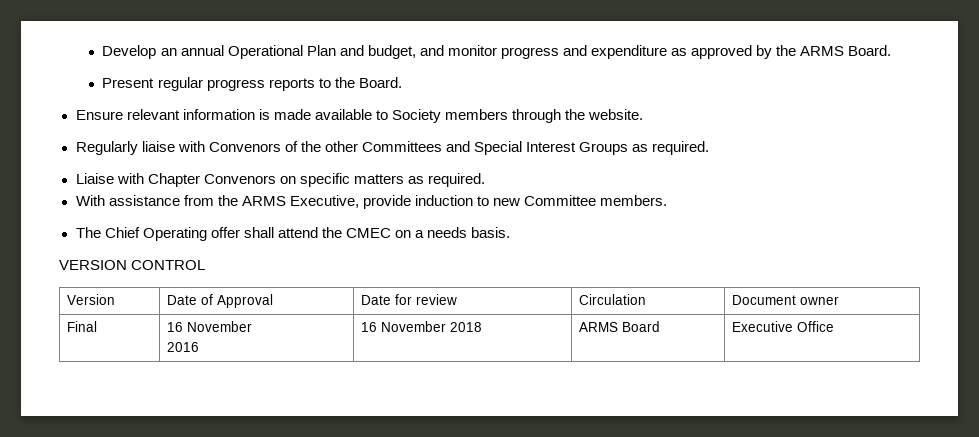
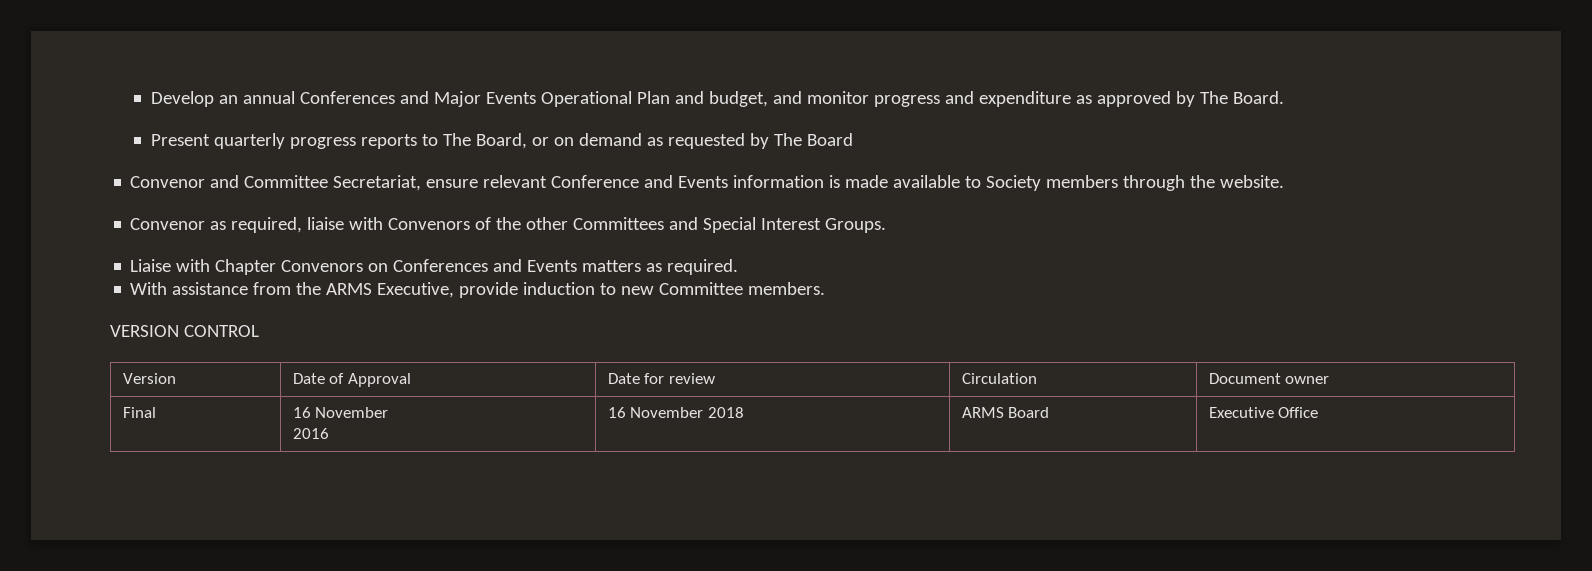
(224, 50) none -> [300,91,537,107] Conferences and Major Events
[776,45,845,56] the ARMS -> [1200,91,1229,104] The
[157,77,203,91] regular -> [214,133,286,149] quarterly
[334,77,402,88] [75,109,180,120] the Board. // Ensure relevant -> [443,133,854,149] [130,175,729,191] The Board, or on demand as requested by The Board // Convenor and Committee Secretariat, ensure relevant Conference and Events
[75,141,138,155] Regularly -> [130,217,303,233] Convenor as required,
[579,141,710,155] Groups as required. -> [825,218,887,233] Groups.
[299,173,350,187] specific -> [393,259,578,272] Conferences and Events
[75,227,511,241] // The Chief Operating offer shall attend the CMEC on a needs basis. -> (826, 288) none

